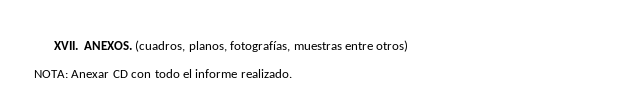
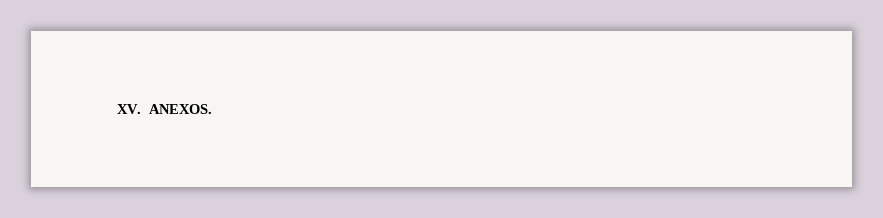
[53,40,409,52] [34,69,292,78] XVII. ANEXOS. (cuadros, planos, fotografías, muestras entre otros) // NOTA: Anexar CD con todo el informe realizado. -> [117,104,212,114] XV. ANEXOS.

